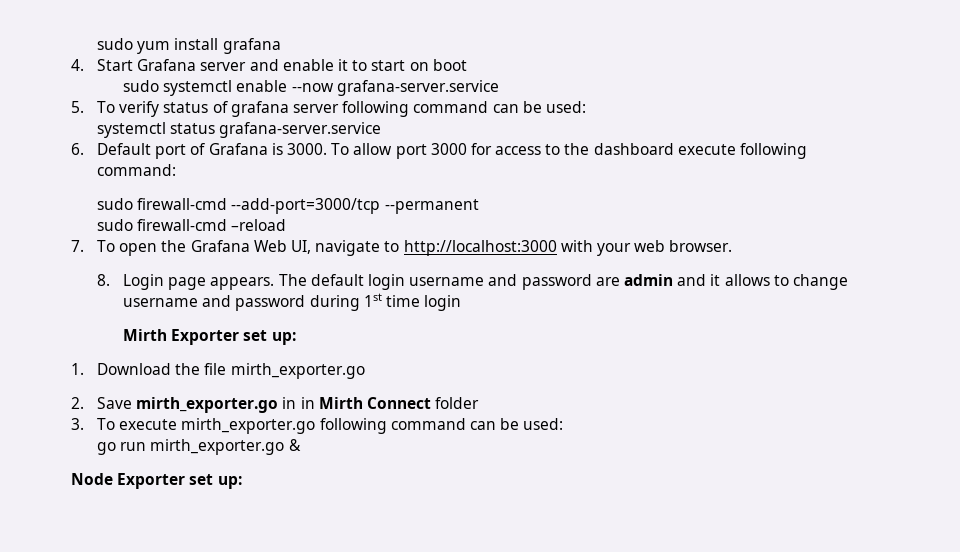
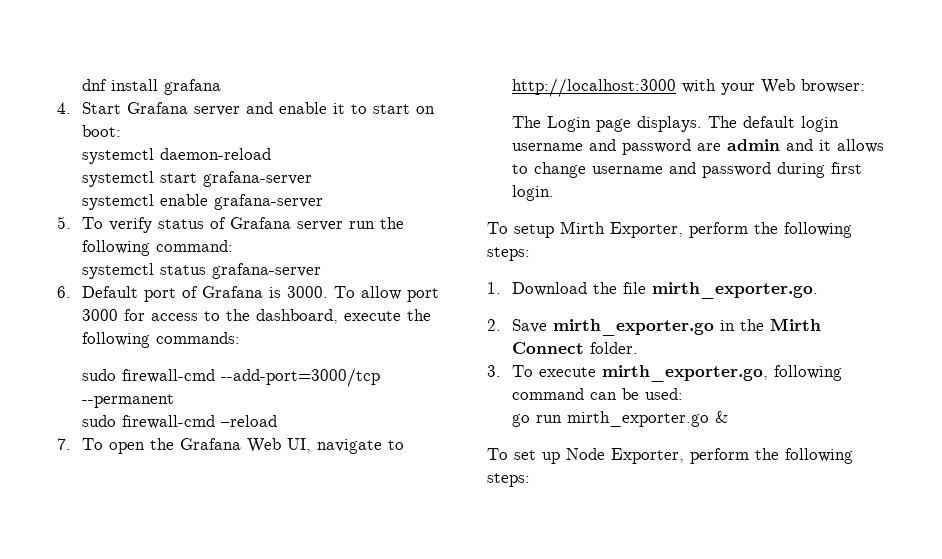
[97,38,171,54] sudo yum -> [81,79,107,91] dnf
[432,59,467,71] [123,80,499,96] boot // sudo systemctl enable --now grafana-server.service -> [81,125,121,137] [81,148,271,164] [81,171,312,187] [81,194,323,210] boot: // systemctl daemon-reload // systemctl start grafana-server // systemctl enable grafana-server
[230,101,586,117] grafana server following command can be used: -> [229,217,404,231] [81,240,233,256] Grafana server run the following command:
[219,122,382,138] grafana-server.service -> [211,263,321,279] grafana-server
[593,143,808,159] [97,164,177,176] dashboard execute following command: -> [255,309,431,324] [81,332,240,348] dashboard, execute the following commands:
[634,240,733,252] [97,274,111,286] web browser. // 8. -> [760,79,865,94] [511,116,541,128] Web browser: // The
[210,277,275,290] appears. -> [636,116,702,132] displays.
[363,293,462,311] [123,329,296,345] 1st time login // Mirth Exporter set up: -> [830,162,862,174] [511,185,554,201] [487,221,852,238] [487,247,530,261] first login. // To setup Mirth Exporter, perform the following steps:
[230,363,365,379] mirth_exporter.go -> [651,282,818,299] mirth_exporter.go.
[300,397,315,409] in -> [739,319,764,331] the
[435,397,480,409] folder -> [589,342,638,354] folder.
[181,418,316,434] mirth_exporter.go -> [601,365,768,382] mirth_exporter.go,
[71,473,242,489] Node Exporter set up: -> [487,448,853,464] [487,473,530,487] To set up Node Exporter, perform the following steps:

